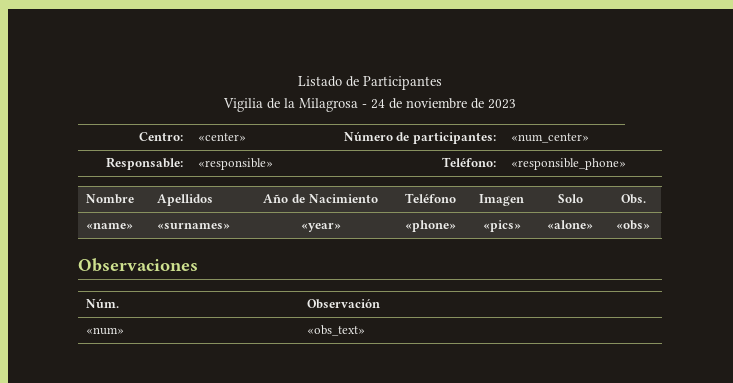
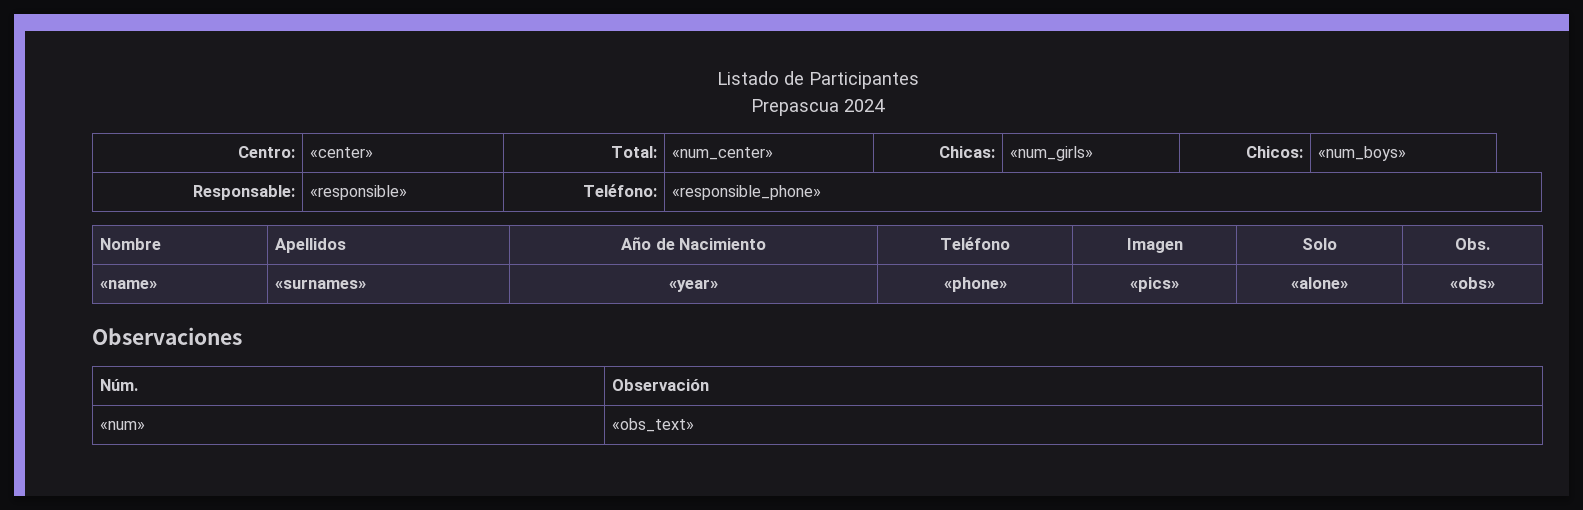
[223,98,516,112] [138,132,183,141] [198,133,247,141] [343,131,496,144] [511,133,590,143] Vigilia de la Milagrosa - 24 de noviembre de 2023 // Centro: | «center» | Número de participantes: | «num_center» -> [751,99,885,116] [237,146,295,158] [310,147,374,158] [610,146,657,158] [672,147,774,160] [938,146,995,158] [1010,146,1094,161] [1245,146,1303,158] [1318,146,1407,161] Prepascua 2024 // Centro: | «center» | Total: | «num_center» | Chicas: | «num_girls» | Chicos: | «num_boys»

